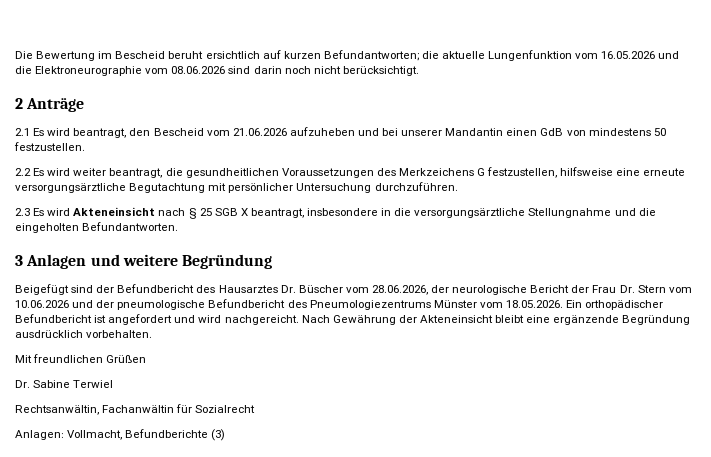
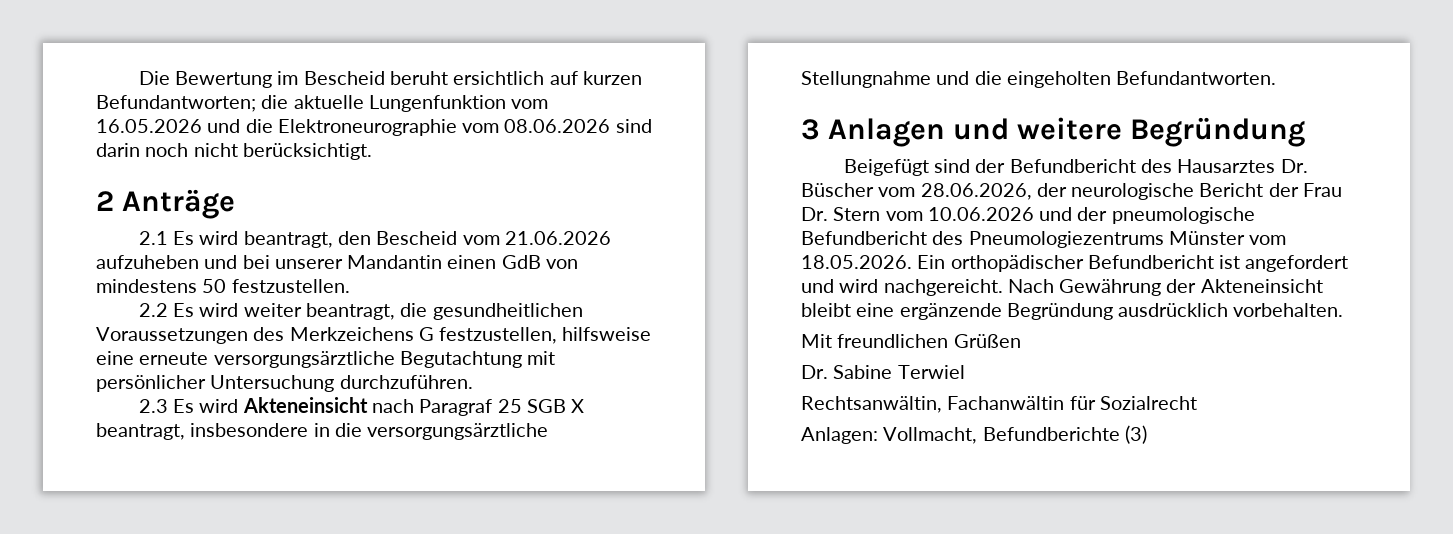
[188,208,197,219] § -> [419,399,493,416] Paragraf

